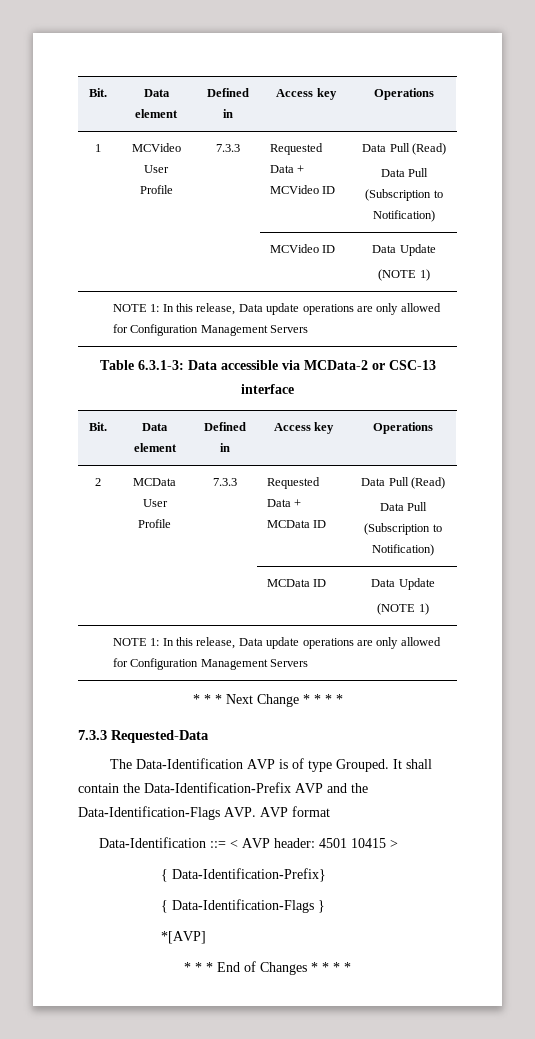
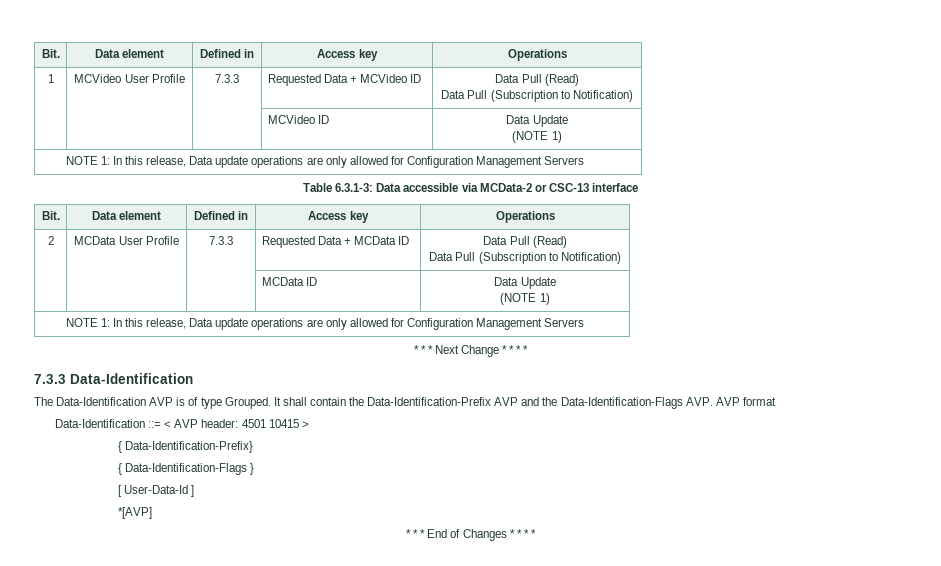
[111,730,209,743] Requested-Data -> [70,373,193,384] Data-Identification
(326, 906) none -> [117,485,195,497] // [ User-Data-Id ]

